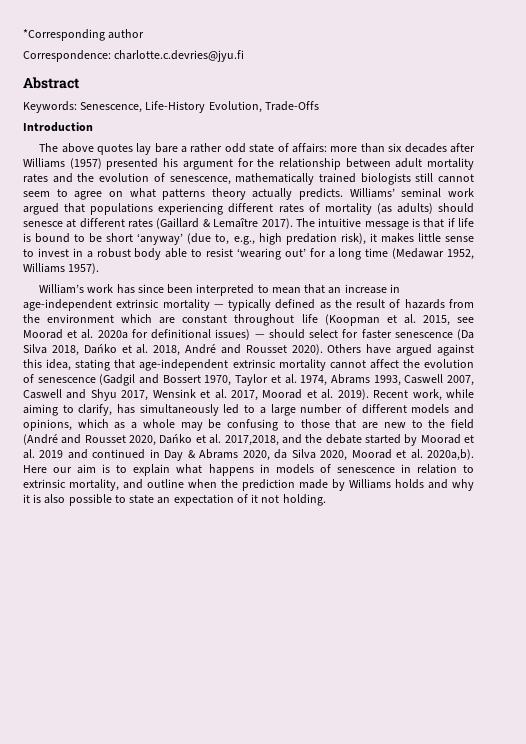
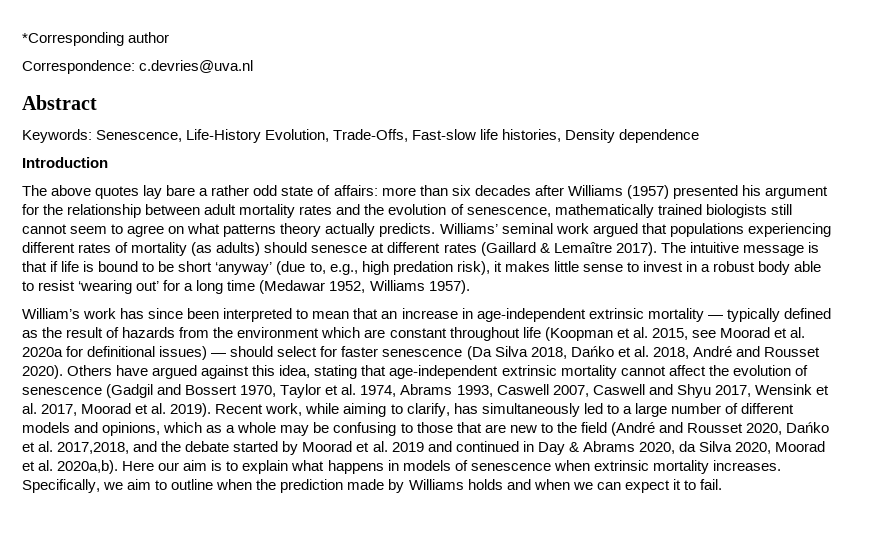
[114,50,245,62] charlotte.c.devries@jyu.fi -> [139,60,254,73] c.devries@uva.nl
[264,101,319,111] Trade-Offs -> [333,129,700,143] Trade-Offs, Fast-slow life histories, Density dependence
[400,464,474,474] [23,479,143,491] in relation to extrinsic mortality, and -> [553,460,781,474] [22,479,168,493] when extrinsic mortality increases. Specifically, we aim to
[452,479,474,491] [23,494,326,506] why it is also possible to state an expectation of it not holding. -> [533,479,722,493] when we can expect it to fail.

